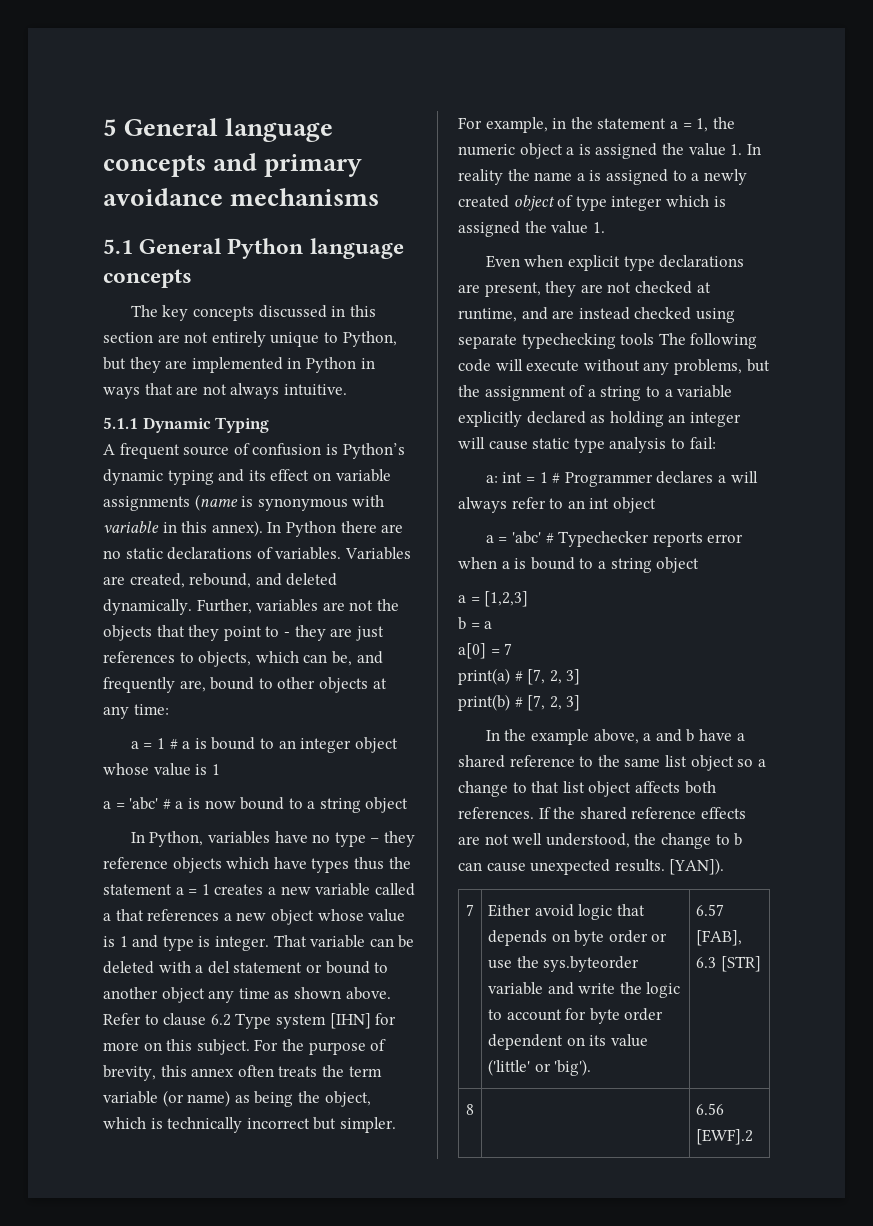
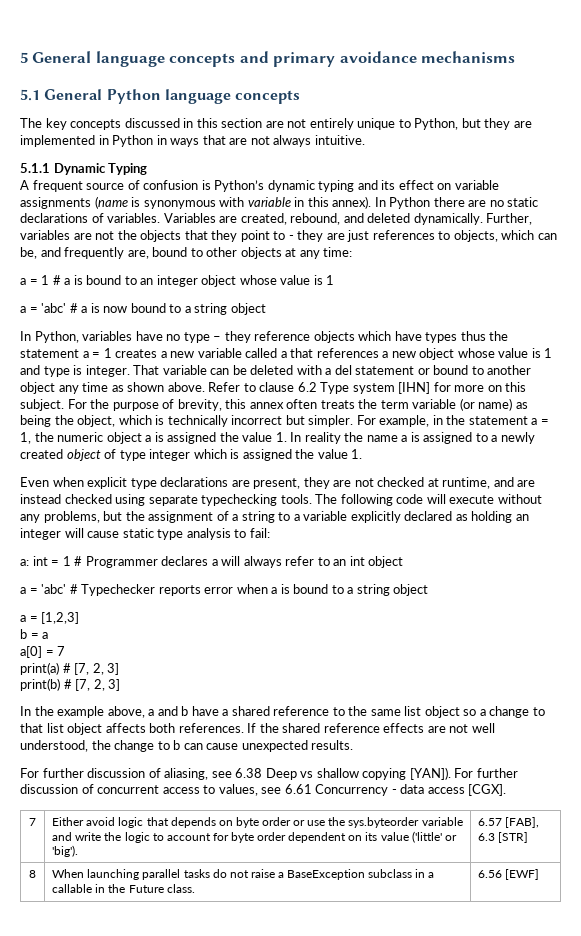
[620,333,655,345] tools -> [280,494,312,504] tools.
[669,858,725,875] [YAN]). -> [20,767,518,780] [20,784,507,796] // For further discussion of aliasing, see 6.38 Deep vs shallow copying [YAN]). For further discussion of concurrent access to values, see 6.61 Concurrency - data access [CGX].
(474, 1109) none -> [52,869,435,880] [52,884,195,893] When launching parallel tasks do not raise a BaseException subclass in a callable in the Future class.
[696,1129,754,1145] [EWF].2 -> [505,869,540,880] [EWF]

